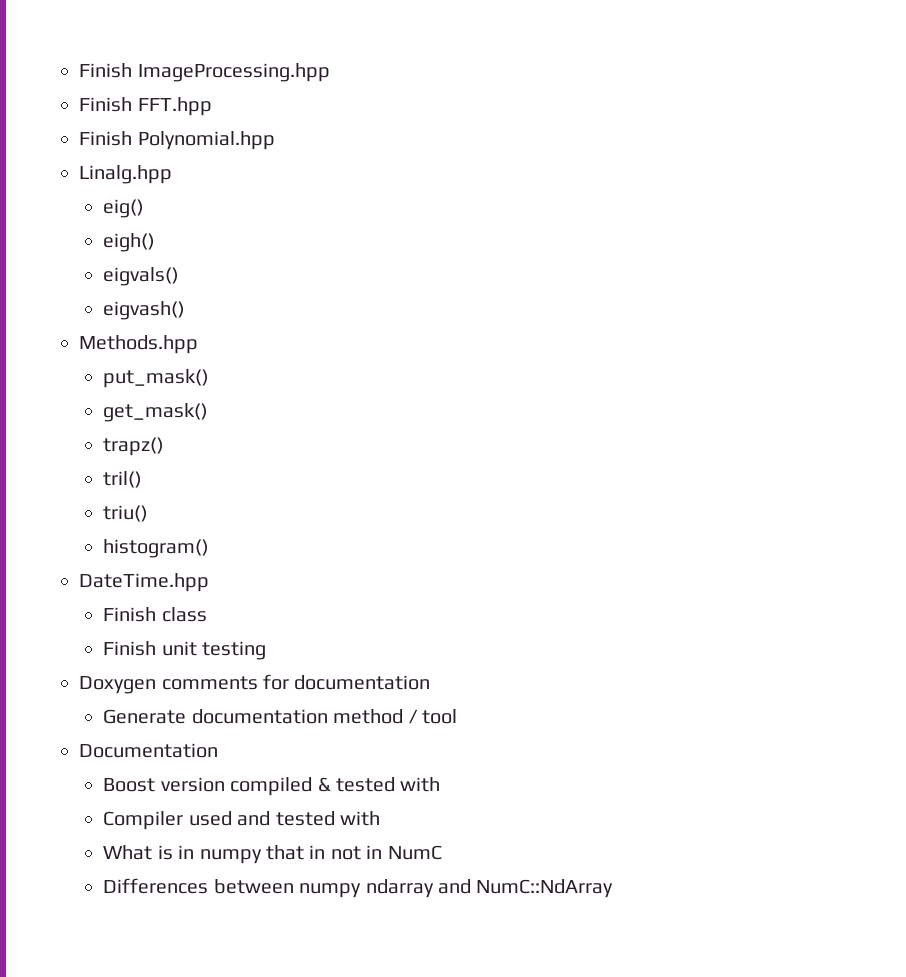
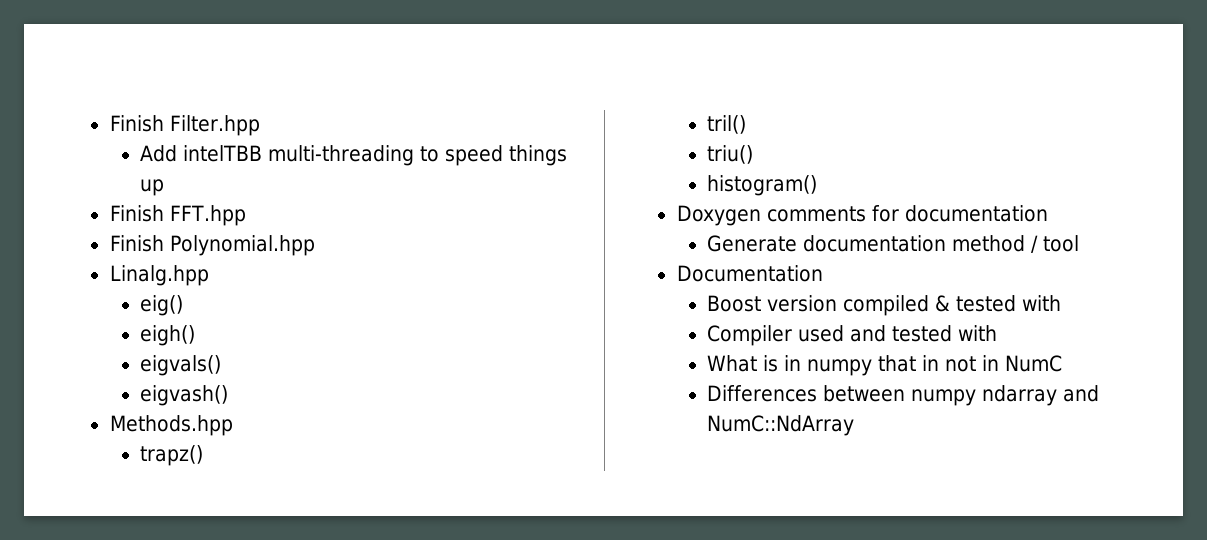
[79,63,330,82] Finish ImageProcessing.hpp -> [109,115,261,136] [140,145,568,166] [140,179,165,196] Finish Filter.hpp // Add intelTBB multi-threading to speed things up
[103,369,210,388] [103,403,209,422] // put_mask() // get_mask() -> (233, 425) none
[79,573,210,592] [103,607,207,622] [103,641,267,660] // DateTime.hpp // Finish class // Finish unit testing -> (818, 185) none

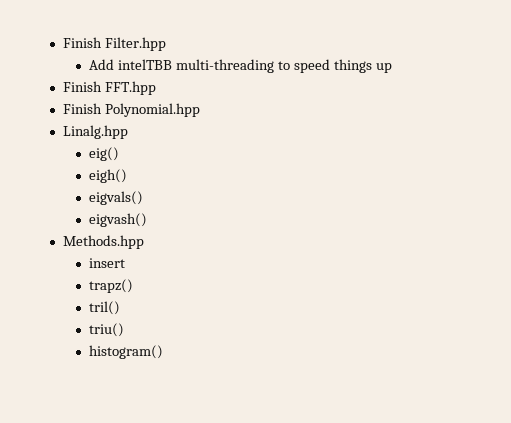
(233, 425) none -> [89,258,126,268] // insert
[676,205,1049,226] [707,235,1080,253] [676,265,823,282] [707,295,1062,316] [707,325,998,346] [707,355,1063,376] [707,385,1100,406] [707,415,855,436] // Doxygen comments for documentation // Generate documentation method / tool // Documentation // Boost version compiled & tested with // Compiler used and tested with // What is in numpy that in not in NumC // Differences between numpy ndarray and NumC::NdArray -> (164, 352) none

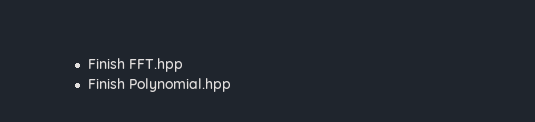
[63,37,167,51] [89,59,392,73] [63,81,157,95] [63,103,201,117] [63,125,129,139] [89,147,120,161] [89,169,128,183] [89,191,144,205] [89,213,148,227] [63,235,145,249] [89,258,126,268] [89,279,134,293] [89,301,121,315] [89,323,125,337] [89,345,164,359] Finish Filter.hpp // Add intelTBB multi-threading to speed things up // Finish FFT.hpp // Finish Polynomial.hpp // Linalg.hpp // eig() // eigh() // eigvals() // eigvash() // Methods.hpp // insert // trapz() // tril() // triu() // histogram() -> [87,58,183,72] [87,78,231,92] Finish FFT.hpp // Finish Polynomial.hpp

